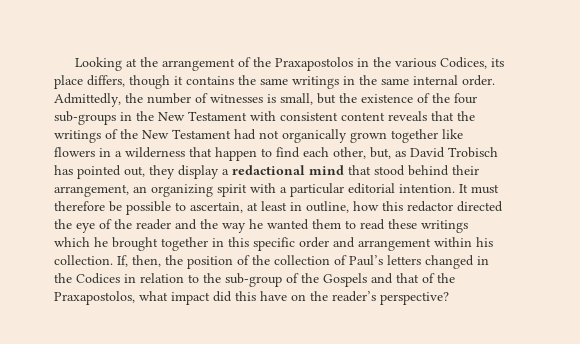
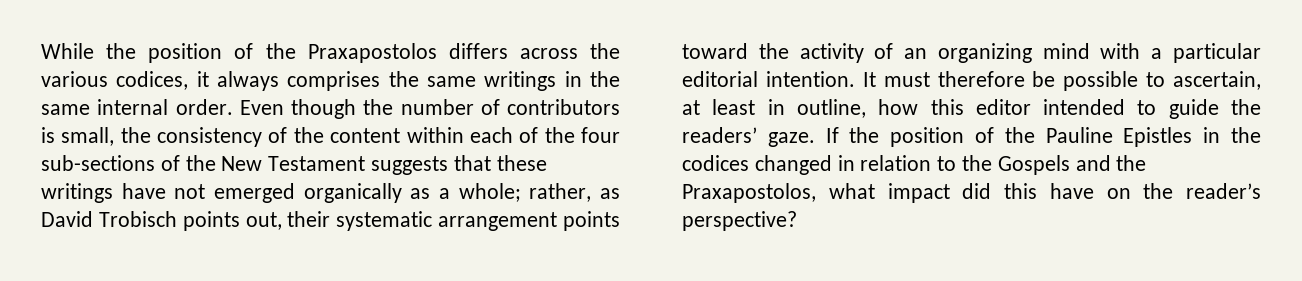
[74,57,504,71] [54,75,234,89] Looking at the arrangement of the Praxapostolos in the various Codices, its place differs, though it contains -> [41,43,620,63] [41,71,381,91] While the position of the Praxapostolos differs across the various codices, it always comprises
[54,93,121,107] Admittedly, -> [239,99,356,119] Even though
[210,94,263,103] witnesses -> [507,99,620,115] contributors
[317,93,477,104] [54,111,475,125] [54,129,463,143] [54,147,498,161] [54,165,479,179] [54,184,129,197] but the existence of the four sub-groups in the New Testament with consistent content reveals that the writings of the New Testament had not organically grown together like flowers in a wilderness that happen to find each other, but, as David Trobisch has pointed out, they display a redactional mind that stood behind their arrangement, -> [120,127,621,147] [41,155,547,175] [41,183,621,203] [41,211,620,231] [682,43,894,63] the consistency of the content within each of the four sub-sections of the New Testament suggests that these writings have not emerged organically as a whole; rather, as David Trobisch points out, their systematic arrangement points toward the activity of
[217,184,247,197] spirit -> [1042,43,1090,59] mind
[407,201,503,212] [54,219,468,233] [54,237,493,251] [54,255,489,269] [54,273,435,287] redactor directed the eye of the reader and the way he wanted them to read these writings which he brought together in this specific order and arrangement within his collection. If, then, the position of the collection of Paul’s letters changed in the Codices in relation to the sub-group of the Gospels and that of -> [975,99,1261,119] [682,127,1261,147] [682,155,1111,175] editor intended to guide the readers’ gaze. If the position of the Pauline Epistles in the codices changed in relation to the Gospels and

